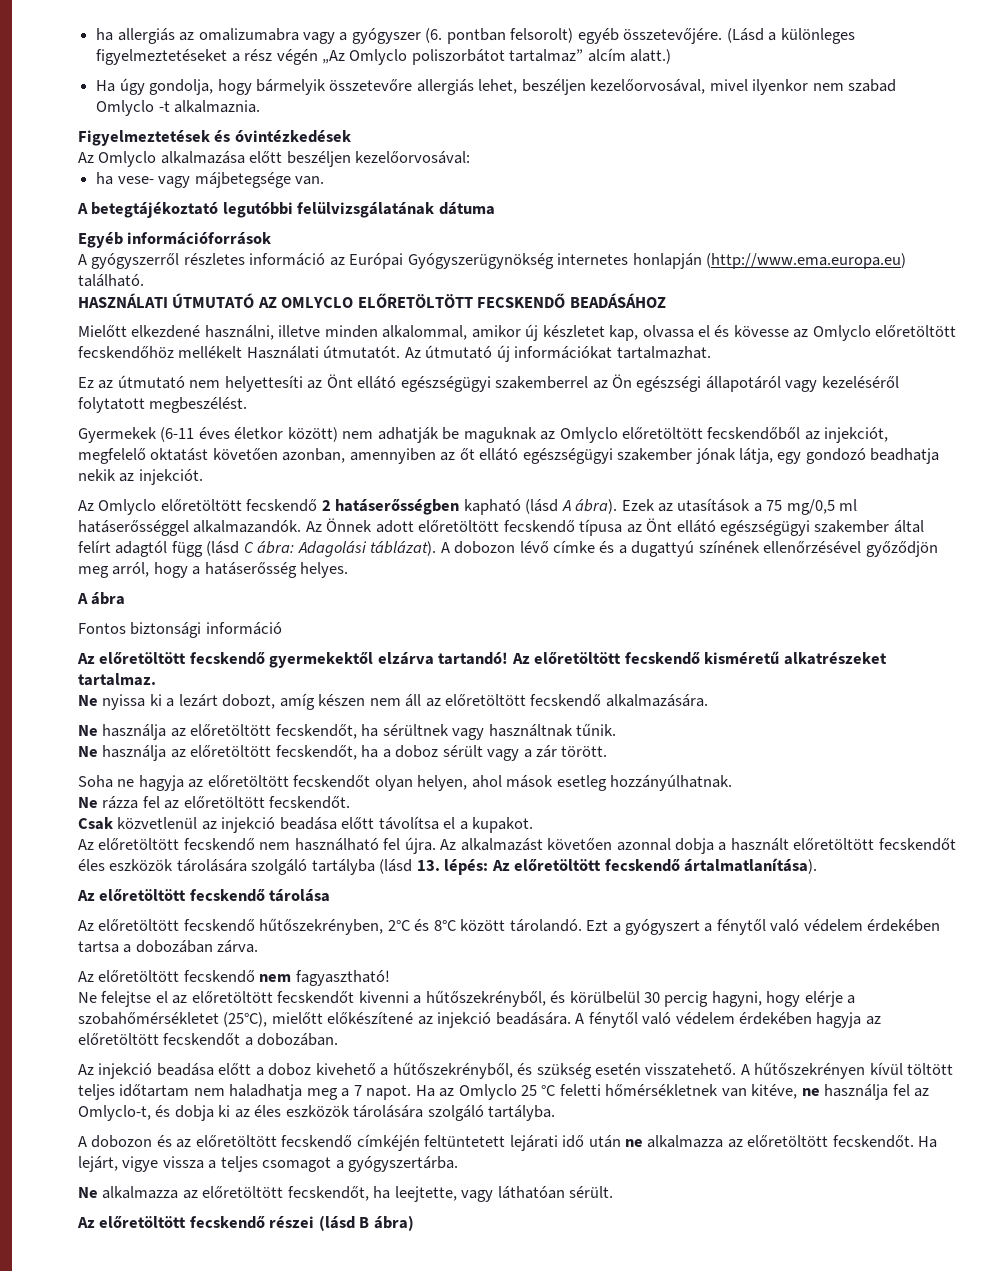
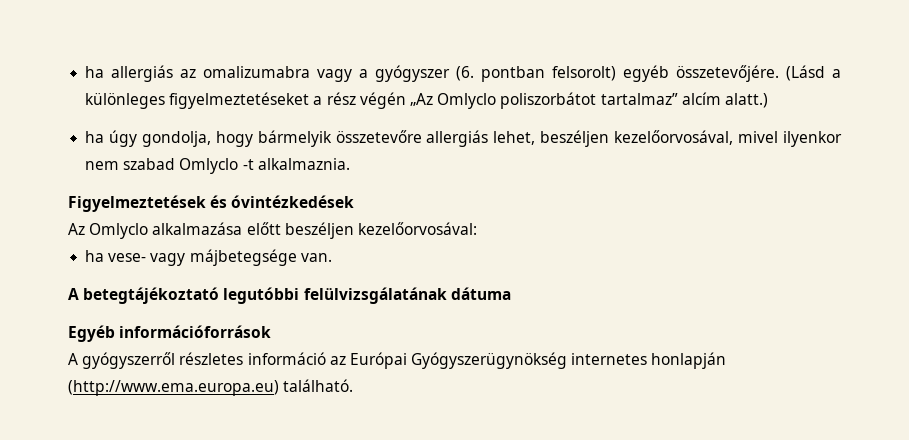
[96,80,116,92] Ha -> [85,131,105,143] ha
[78,293,666,308] [78,324,957,341] [78,345,711,362] [78,374,899,392] [78,397,248,413] [78,427,889,443] [78,448,940,464] [78,469,203,485] [78,498,858,515] [78,518,924,536] [78,540,938,557] [78,562,349,578] [77,592,126,605] [78,622,282,638] [77,651,887,668] [78,673,156,686] [78,693,708,710] [78,723,617,740] [78,745,608,761] [78,774,733,791] [78,796,351,809] [78,816,534,833] [78,837,956,854] [78,858,818,875] [77,889,331,902] [78,918,941,935] [78,940,259,953] [78,970,390,986] [78,990,856,1007] [78,1011,881,1028] [78,1033,339,1046] [78,1062,954,1079] [78,1084,930,1100] [78,1105,556,1121] [78,1134,938,1151] [78,1156,459,1172] [78,1186,614,1202] [77,1215,414,1231] // HASZNÁLATI ÚTMUTATÓ AZ OMLYCLO ELŐRETÖLTÖTT FECSKENDŐ BEADÁSÁHOZ // Mielőtt elkezdené használni, illetve minden alkalommal, amikor új készletet kap, olvassa el és kövesse az Omlyclo előretöltött fecskendőhöz mellékelt Használati útmutatót. Az útmutató új információkat tartalmazhat. // Ez az útmutató nem helyettesíti az Önt ellátó egészségügyi szakemberrel az Ön egészségi állapotáról vagy kezeléséről folytatott megbeszélést. // Gyermekek (6-11 éves életkor között) nem adhatják be maguknak az Omlyclo előretöltött fecskendőből az injekciót, megfelelő oktatást követően azonban, amennyiben az őt ellátó egészségügyi szakember jónak látja, egy gondozó beadhatja nekik az injekciót. // Az Omlyclo előretöltött fecskendő 2 hatáserősségben kapható (lásd A ábra). Ezek az utasítások a 75 mg/0,5 ml hatáserősséggel alkalmazandók. Az Önnek adott előretöltött fecskendő típusa az Önt ellátó egészségügyi szakember által felírt adagtól függ (lásd C ábra: Adagolási táblázat). A dobozon lévő címke és a dugattyú színének ellenőrzésével győződjön meg arról, hogy a hatáserősség helyes. // A ábra // Fontos biztonsági információ // Az előretöltött fecskendő gyermekektől elzárva tartandó! Az előretöltött fecskendő kisméretű alkatrészeket tartalmaz. // Ne nyissa ki a lezárt dobozt, amíg készen nem áll az előretöltött fecskendő alkalmazására. // Ne használja az előretöltött fecskendőt, ha sérültnek vagy használtnak tűnik. // Ne használja az előretöltött fecskendőt, ha a doboz sérült vagy a zár törött. // Soha ne hagyja az előretöltött fecskendőt olyan helyen, ahol mások esetleg hozzányúlhatnak. // Ne rázza fel az előretöltött fecskendőt. // Csak közvetlenül az injekció beadása előtt távolítsa el a kupakot. // Az előretöltött fecskendő nem használható fel újra. Az alkalmazást követően azonnal dobja a használt előretöltött fecskendőt éles eszközök tárolására szolgáló tartályba (lásd 13. lépés: Az előretöltött fecskendő ártalmatlanítása). // Az előretöltött fecskendő tárolása // Az előretöltött fecskendő hűtőszekrényben, 2°C és 8°C között tárolandó. Ezt a gyógyszert a fénytől való védelem érdekében tartsa a dobozában zárva. // Az előretöltött fecskendő nem fagyasztható! // Ne felejtse el az előretöltött fecskendőt kivenni a hűtőszekrényből, és körülbelül 30 percig hagyni, hogy elérje a szobahőmérsékletet (25°C), mielőtt előkészítené az injekció beadására. A fénytől való védelem érdekében hagyja az előretöltött fecskendőt a dobozában. // Az injekció beadása előtt a doboz kivehető a hűtőszekrényből, és szükség esetén visszatehető. A hűtőszekrényen kívül töltött teljes időtartam nem haladhatja meg a 7 napot. Ha az Omlyclo 25 °C feletti hőmérsékletnek van kitéve, ne használja fel az Omlyclo-t, és dobja ki az éles eszközök tárolására szolgáló tartályba. // A dobozon és az előretöltött fecskendő címkéjén feltüntetett lejárati idő után ne alkalmazza az előretöltött fecskendőt. Ha lejárt, vigye vissza a teljes csomagot a gyógyszertárba. // Ne alkalmazza az előretöltött fecskendőt, ha leejtette, vagy láthatóan sérült. // Az előretöltött fecskendő részei (lásd B ábra) -> (354, 385) none

